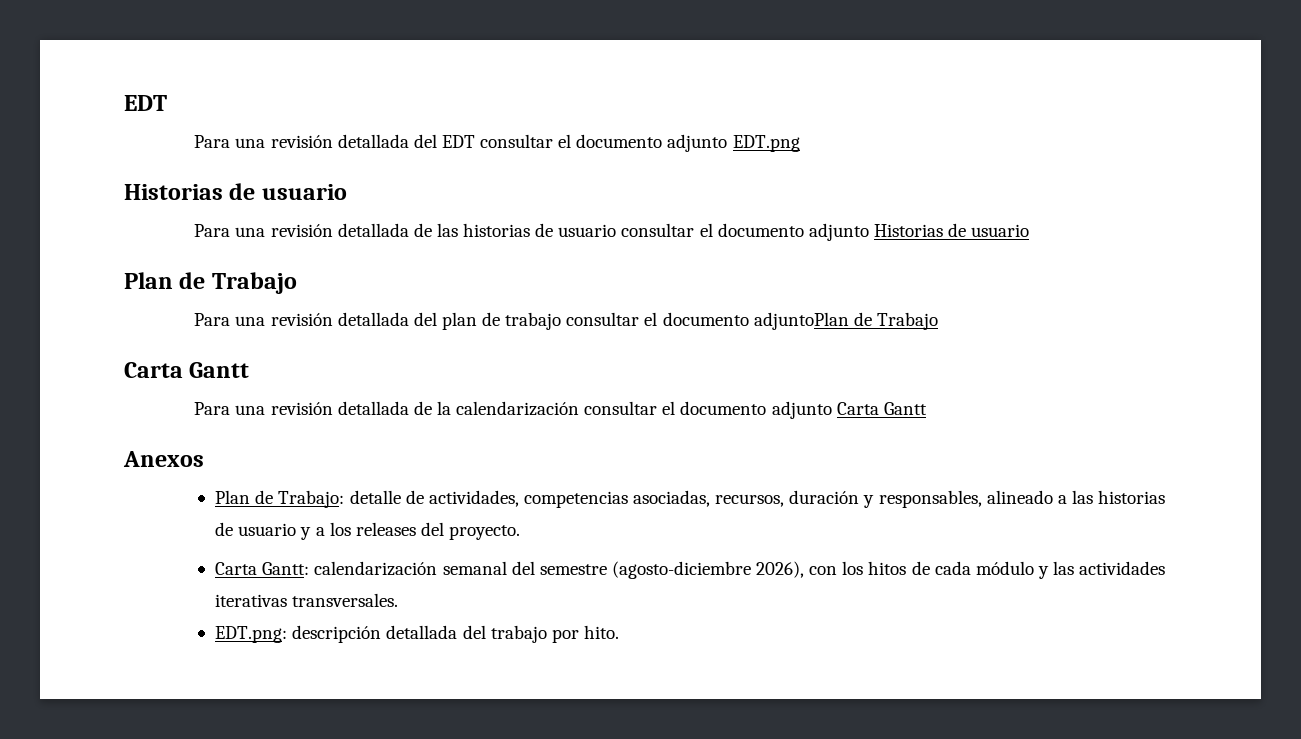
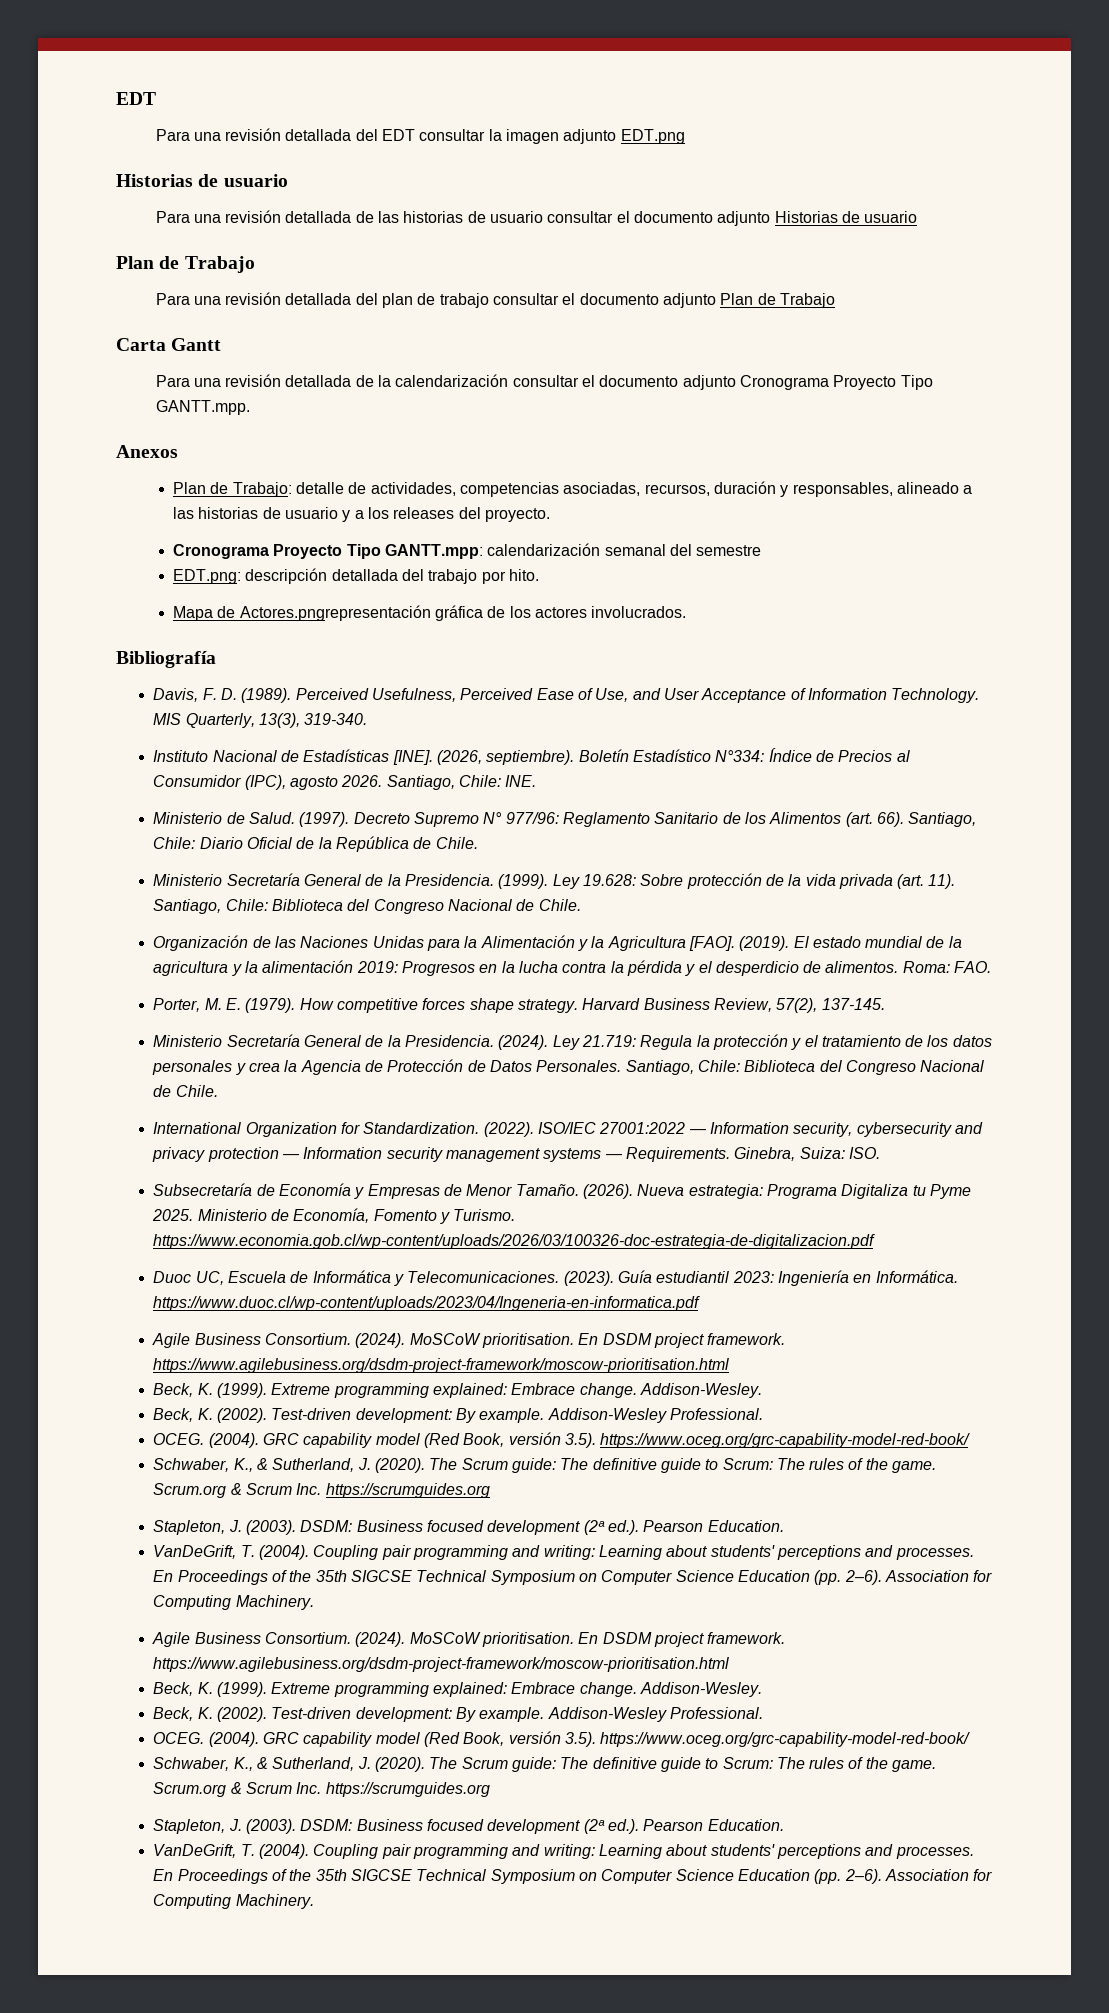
[558,134,663,148] el documento -> [488,129,560,144] la imagen
[753,312,849,330] adjuntoPlan -> [663,293,754,308] adjunto Plan
[836,402,927,415] Carta Gantt -> [740,375,933,390] [155,400,250,415] Cronograma Proyecto Tipo GANTT.mpp.
[215,562,310,575] Carta Gantt: -> [173,544,484,559] Cronograma Proyecto Tipo GANTT.mpp:
[611,561,1166,579] [215,593,399,607] (agosto-diciembre 2026), con los hitos de cada módulo y las actividades iterativas transversales. -> (762, 550) none
(619, 632) none -> [173,605,687,621] [116,651,216,668] [153,688,980,703] [153,713,368,728] [153,748,910,765] [153,775,537,790] [153,812,977,827] [153,836,478,852] [153,873,956,889] [153,899,581,914] [153,935,962,951] [153,960,992,976] [153,998,885,1013] [153,1034,992,1050] [152,1059,985,1075] [153,1085,218,1097] [153,1122,983,1137] [152,1147,880,1162] [153,1183,971,1199] [152,1208,516,1224] [153,1234,876,1249] [153,1270,958,1286] [153,1296,701,1311] [152,1333,786,1348] [153,1358,730,1373] [153,1383,762,1398] [153,1408,763,1423] [153,1432,971,1448] [153,1458,937,1473] [153,1483,490,1498] [153,1520,784,1535] [153,1545,974,1560] [153,1570,993,1585] [153,1595,314,1610] [152,1632,786,1647] [153,1657,730,1672] [153,1682,762,1697] [153,1707,763,1722] [153,1731,971,1747] [153,1757,937,1772] [153,1782,490,1797] [153,1819,784,1834] [153,1844,974,1859] [153,1869,993,1884] [153,1894,314,1909] // Mapa de Actores.pngrepresentación gráfica de los actores involucrados. // Bibliografía // Davis, F. D. (1989). Perceived Usefulness, Perceived Ease of Use, and User Acceptance of Information Technology. MIS Quarterly, 13(3), 319-340. // Instituto Nacional de Estadísticas [INE]. (2026, septiembre). Boletín Estadístico N°334: Índice de Precios al Consumidor (IPC), agosto 2026. Santiago, Chile: INE. // Ministerio de Salud. (1997). Decreto Supremo N° 977/96: Reglamento Sanitario de los Alimentos (art. 66). Santiago, Chile: Diario Oficial de la República de Chile. // Ministerio Secretaría General de la Presidencia. (1999). Ley 19.628: Sobre protección de la vida privada (art. 11). Santiago, Chile: Biblioteca del Congreso Nacional de Chile. // Organización de las Naciones Unidas para la Alimentación y la Agricultura [FAO]. (2019). El estado mundial de la agricultura y la alimentación 2019: Progresos en la lucha contra la pérdida y el desperdicio de alimentos. Roma: FAO. // Porter, M. E. (1979). How competitive forces shape strategy. Harvard Business Review, 57(2), 137-145. // Ministerio Secretaría General de la Presidencia. (2024). Ley 21.719: Regula la protección y el tratamiento de los datos personales y crea la Agencia de Protección de Datos Personales. Santiago, Chile: Biblioteca del Congreso Nacional de Chile. // International Organization for Standardization. (2022). ISO/IEC 27001:2022 — Information security, cybersecurity and privacy protection — Information security management systems — Requirements. Ginebra, Suiza: ISO. // Subsecretaría de Economía y Empresas de Menor Tamaño. (2026). Nueva estrategia: Programa Digitaliza tu Pyme 2025. Ministerio de Economía, Fomento y Turismo. https://www.economia.gob.cl/wp-content/uploads/2026/03/100326-doc-estrategia-de-digitalizacion.pdf // Duoc UC, Escuela de Informática y Telecomunicaciones. (2023). Guía estudiantil 2023: Ingeniería en Informática. https://www.duoc.cl/wp-content/uploads/2023/04/Ingeneria-en-informatica.pdf // Agile Business Consortium. (2024). MoSCoW prioritisation. En DSDM project framework. https://www.agilebusiness.org/dsdm-project-framework/moscow-prioritisation.html // Beck, K. (1999). Extreme programming explained: Embrace change. Addison-Wesley. // Beck, K. (2002). Test-driven development: By example. Addison-Wesley Professional. // OCEG. (2004). GRC capability model (Red Book, versión 3.5). https://www.oceg.org/grc-capability-model-red-book/ // Schwaber, K., & Sutherland, J. (2020). The Scrum guide: The definitive guide to Scrum: The rules of the game. Scrum.org & Scrum Inc. https://scrumguides.org // Stapleton, J. (2003). DSDM: Business focused development (2ª ed.). Pearson Education. // VanDeGrift, T. (2004). Coupling pair programming and writing: Learning about students' perceptions and processes. En Proceedings of the 35th SIGCSE Technical Symposium on Computer Science Education (pp. 2–6). Association for Computing Machinery. // Agile Business Consortium. (2024). MoSCoW prioritisation. En DSDM project framework. https://www.agilebusiness.org/dsdm-project-framework/moscow-prioritisation.html // Beck, K. (1999). Extreme programming explained: Embrace change. Addison-Wesley. // Beck, K. (2002). Test-driven development: By example. Addison-Wesley Professional. // OCEG. (2004). GRC capability model (Red Book, versión 3.5). https://www.oceg.org/grc-capability-model-red-book/ // Schwaber, K., & Sutherland, J. (2020). The Scrum guide: The definitive guide to Scrum: The rules of the game. Scrum.org & Scrum Inc. https://scrumguides.org // Stapleton, J. (2003). DSDM: Business focused development (2ª ed.). Pearson Education. // VanDeGrift, T. (2004). Coupling pair programming and writing: Learning about students' perceptions and processes. En Proceedings of the 35th SIGCSE Technical Symposium on Computer Science Education (pp. 2–6). Association for Computing Machinery.

